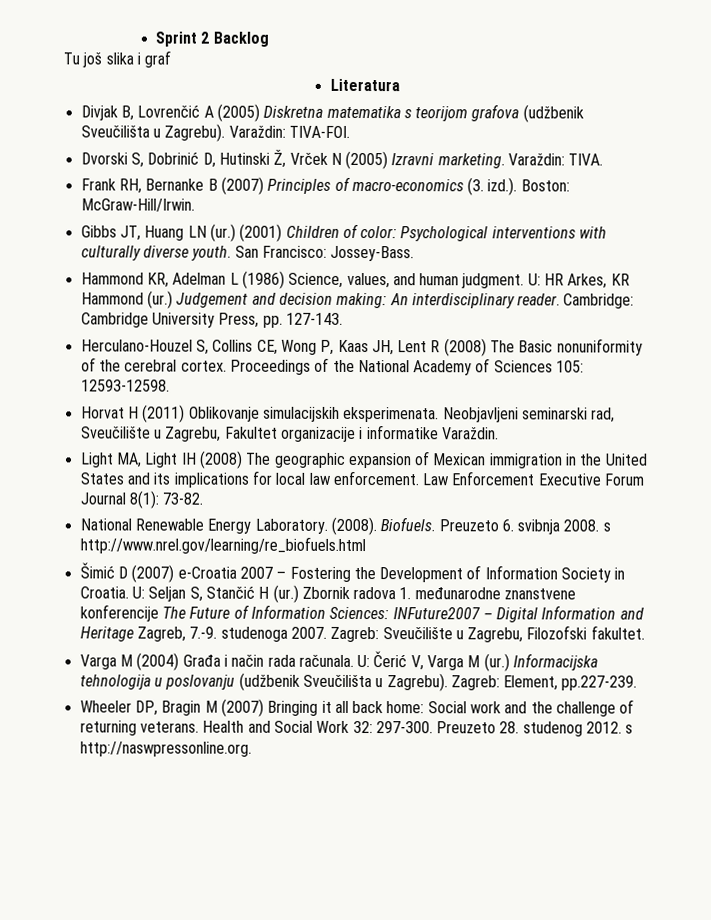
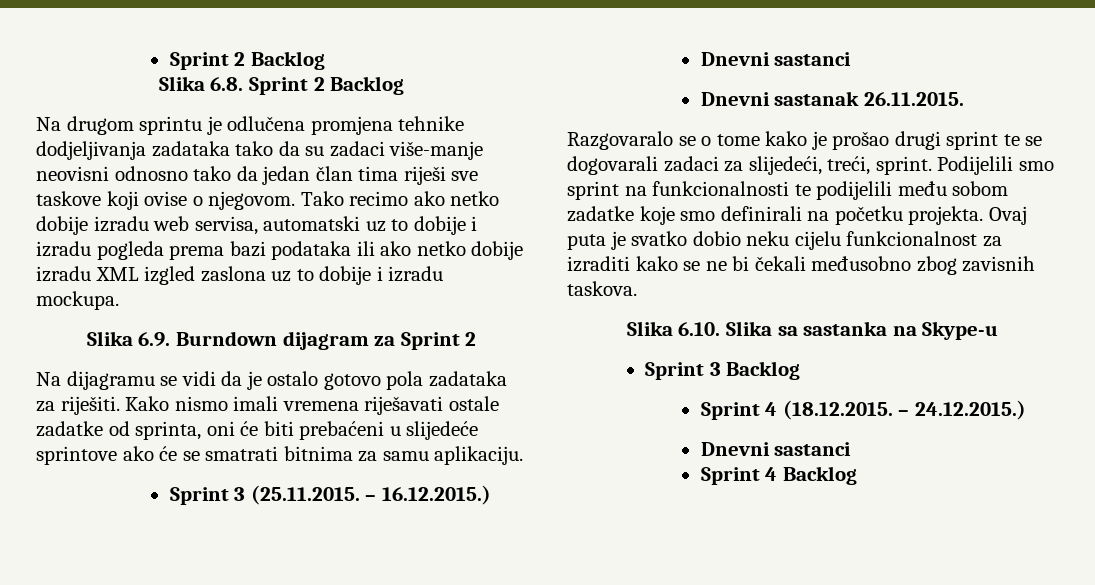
[154,31,269,47] [63,50,172,68] [329,78,400,92] [80,103,584,123] [80,123,350,142] [80,149,604,170] [80,176,570,196] [80,198,195,212] [80,223,608,242] [80,245,415,262] [80,270,630,289] [80,290,635,309] [80,312,343,328] [80,338,643,357] [80,357,585,376] [80,379,170,392] [80,404,616,423] [80,425,499,442] [79,450,648,469] [79,470,645,488] [79,490,204,509] [79,516,611,536] [79,536,366,555] [79,562,626,583] [79,584,577,603] [79,604,644,623] [79,625,645,643] [79,651,599,672] [79,672,638,692] [79,698,635,717] [79,720,634,737] [79,741,252,757] Sprint 2 Backlog // Tu još slika i graf // Literatura // Divjak B, Lovrenčić A (2005) Diskretna matematika s teorijom grafova (udžbenik Sveučilišta u Zagrebu). Varaždin: TIVA-FOI. // Dvorski S, Dobrinić D, Hutinski Ž, Vrček N (2005) Izravni marketing. Varaždin: TIVA. // Frank RH, Bernanke B (2007) Principles of macro-economics (3. izd.). Boston: McGraw-Hill/Irwin. // Gibbs JT, Huang LN (ur.) (2001) Children of color: Psychological interventions with culturally diverse youth. San Francisco: Jossey-Bass. // Hammond KR, Adelman L (1986) Science, values, and human judgment. U: HR Arkes, KR Hammond (ur.) Judgement and decision making: An interdisciplinary reader. Cambridge: Cambridge University Press, pp. 127-143. // Herculano-Houzel S, Collins CE, Wong P, Kaas JH, Lent R (2008) The Basic nonuniformity of the cerebral cortex. Proceedings of the National Academy of Sciences 105: 12593-12598. // Horvat H (2011) Oblikovanje simulacijskih eksperimenata. Neobjavljeni seminarski rad, Sveučilište u Zagrebu, Fakultet organizacije i informatike Varaždin. // Light MA, Light IH (2008) The geographic expansion of Mexican immigration in the United States and its implications for local law enforcement. Law Enforcement Executive Forum Journal 8(1): 73-82. // National Renewable Energy Laboratory. (2008). Biofuels. Preuzeto 6. svibnja 2008. s http://www.nrel.gov/learning/re_biofuels.html // Šimić D (2007) e-Croatia 2007 – Fostering the Development of Information Society in Croatia. U: Seljan S, Stančić H (ur.) Zbornik radova 1. međunarodne znanstvene konferencije The Future of Information Sciences: INFuture2007 – Digital Information and Heritage Zagreb, 7.-9. studenoga 2007. Zagreb: Sveučilište u Zagrebu, Filozofski fakultet. // Varga M (2004) Građa i način rada računala. U: Čerić V, Varga M (ur.) Informacijska tehnologija u poslovanju (udžbenik Sveučilišta u Zagrebu). Zagreb: Element, pp.227-239. // Wheeler DP, Bragin M (2007) Bringing it all back home: Social work and the challenge of returning veterans. Health and Social Work 32: 297-300. Preuzeto 28. studenog 2012. s http://naswpressonline.org. -> [169,51,325,70] [158,76,405,95] [36,116,465,135] [36,141,484,160] [36,166,479,185] [36,191,500,210] [36,216,478,235] [36,241,524,260] [36,266,444,285] [36,291,119,310] [86,331,477,350] [36,371,507,390] [36,396,499,415] [36,421,479,440] [36,446,524,465] [169,485,491,505] [700,52,852,66] [700,91,964,106] [567,131,1043,150] [567,156,1054,175] [567,181,1009,200] [567,206,1027,225] [567,231,1002,250] [567,256,1036,275] [567,281,637,296] [626,321,999,340] [645,361,801,380] [700,400,1026,420] [700,442,852,456] [700,466,857,485] Sprint 2 Backlog // Slika 6.8. Sprint 2 Backlog // Na drugom sprintu je odlučena promjena tehnike dodjeljivanja zadataka tako da su zadaci više-manje neovisni odnosno tako da jedan član tima riješi sve taskove koji ovise o njegovom. Tako recimo ako netko dobije izradu web servisa, automatski uz to dobije i izradu pogleda prema bazi podataka ili ako netko dobije izradu XML izgled zaslona uz to dobije i izradu mockupa. // Slika 6.9. Burndown dijagram za Sprint 2 // Na dijagramu se vidi da je ostalo gotovo pola zadataka za riješiti. Kako nismo imali vremena riješavati ostale zadatke od sprinta, oni će biti prebaćeni u slijedeće sprintove ako će se smatrati bitnima za samu aplikaciju. // Sprint 3 (25.11.2015. – 16.12.2015.) // Dnevni sastanci // Dnevni sastanak 26.11.2015. // Razgovaralo se o tome kako je prošao drugi sprint te se dogovarali zadaci za slijedeći, treći, sprint. Podijelili smo sprint na funkcionalnosti te podijelili među sobom zadatke koje smo definirali na početku projekta. Ovaj puta je svatko dobio neku cijelu funkcionalnost za izraditi kako se ne bi čekali međusobno zbog zavisnih taskova. // Slika 6.10. Slika sa sastanka na Skype-u // Sprint 3 Backlog // Sprint 4 (18.12.2015. – 24.12.2015.) // Dnevni sastanci // Sprint 4 Backlog

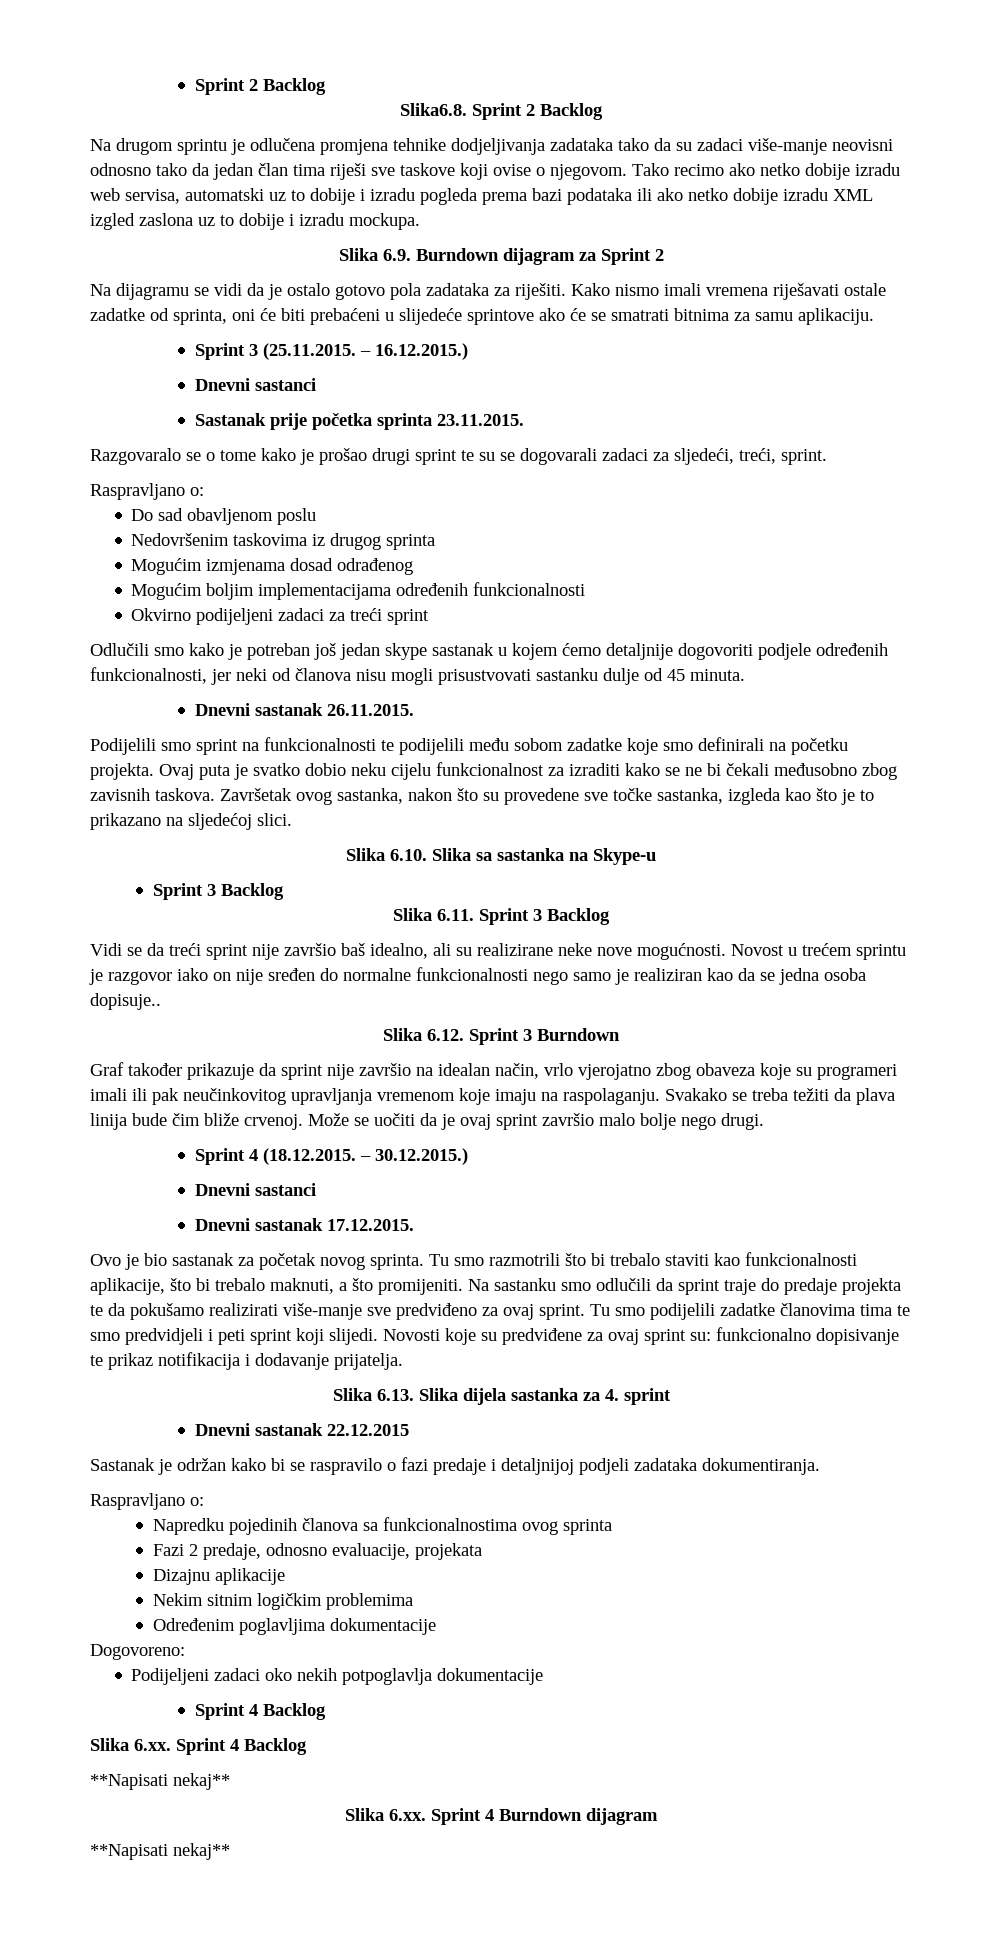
[169,51,325,70] [158,76,244,91] Sprint 2 Backlog // Slika 6.8. -> [194,78,326,95] [400,103,467,116] Sprint 2 Backlog // Slika6.8.
[700,91,964,106] Dnevni sastanak 26.11.2015. -> [194,413,524,430] Sastanak prije početka sprinta 23.11.2015.
(1020, 140) none -> [479,452,495,461] su
[748,156,822,175] slijedeći, -> [674,448,734,465] sljedeći,
(932, 165) none -> [90,483,204,500] [131,508,317,525] [131,533,436,550] [131,558,414,575] [131,582,586,600] [131,608,430,625] [90,643,888,660] [90,667,745,685] [194,703,414,716] // Raspravljano o: // Do sad obavljenom poslu // Nedovršenim taskovima iz drugog sprinta // Mogućim izmjenama dosad odrađenog // Mogućim boljim implementacijama određenih funkcionalnosti // Okvirno podijeljeni zadaci za treći sprint // Odlučili smo kako je potreban još jedan skype sastanak u kojem ćemo detaljnije dogovoriti podjele određenih funkcionalnosti, jer neki od članova nisu mogli prisustvovati sastanku dulje od 45 minuta. // Dnevni sastanak 26.11.2015. //
(637, 288) none -> [220,788,874,805] [90,813,292,830] Završetak ovog sastanka, nakon što su provedene sve točke sastanka, izgleda kao što je to prikazano na sljedećoj slici.
(801, 370) none -> [393,908,610,925] [90,943,906,960] [89,967,866,985] [90,993,161,1010] [383,1028,620,1045] [90,1062,897,1080] [90,1088,895,1105] [90,1113,764,1130] // Slika 6.11. Sprint 3 Backlog // Vidi se da treći sprint nije završio baš idealno, ali su realizirane neke nove mogućnosti. Novost u trećem sprintu je razgovor iako on nije sređen do normalne funkcionalnosti nego samo je realiziran kao da se jedna osoba dopisuje.. // Slika 6.12. Sprint 3 Burndown // Graf također prikazuje da sprint nije završio na idealan način, vrlo vjerojatno zbog obaveza koje su programeri imali ili pak neučinkovitog upravljanja vremenom koje imaju na raspolaganju. Svakako se treba težiti da plava linija bude čim bliže crvenoj. Može se uočiti da je ovaj sprint završio malo bolje nego drugi.
[914,400,1026,420] [700,442,852,456] [700,466,857,485] 24.12.2015.) // Dnevni sastanci // Sprint 4 Backlog -> [374,1148,468,1165] [194,1183,316,1196] [194,1218,414,1231] [90,1252,857,1270] [90,1278,901,1295] [90,1303,910,1320] [90,1327,899,1345] [90,1352,403,1370] [332,1388,671,1405] [194,1423,409,1436] [90,1457,820,1475] [90,1493,204,1510] [152,1517,612,1535] [152,1543,482,1560] [152,1568,285,1585] [152,1593,413,1610] [152,1618,436,1635] [90,1644,185,1660] [131,1668,544,1685] [194,1703,326,1720] [90,1738,307,1755] [90,1773,230,1790] [345,1808,658,1825] [90,1843,230,1860] 30.12.2015.) // Dnevni sastanci // Dnevni sastanak 17.12.2015. // Ovo je bio sastanak za početak novog sprinta. Tu smo razmotrili što bi trebalo staviti kao funkcionalnosti aplikacije, što bi trebalo maknuti, a što promijeniti. Na sastanku smo odlučili da sprint traje do predaje projekta te da pokušamo realizirati više-manje sve predviđeno za ovaj sprint. Tu smo podijelili zadatke članovima tima te smo predvidjeli i peti sprint koji slijedi. Novosti koje su predviđene za ovaj sprint su: funkcionalno dopisivanje te prikaz notifikacija i dodavanje prijatelja. // Slika 6.13. Slika dijela sastanka za 4. sprint // Dnevni sastanak 22.12.2015 // Sastanak je održan kako bi se raspravilo o fazi predaje i detaljnijoj podjeli zadataka dokumentiranja. // Raspravljano o: // Napredku pojedinih članova sa funkcionalnostima ovog sprinta // Fazi 2 predaje, odnosno evaluacije, projekata // Dizajnu aplikacije // Nekim sitnim logičkim problemima // Određenim poglavljima dokumentacije // Dogovoreno: // Podijeljeni zadaci oko nekih potpoglavlja dokumentacije // Sprint 4 Backlog // Slika 6.xx. Sprint 4 Backlog // **Napisati nekaj** // Slika 6.xx. Sprint 4 Burndown dijagram // **Napisati nekaj**

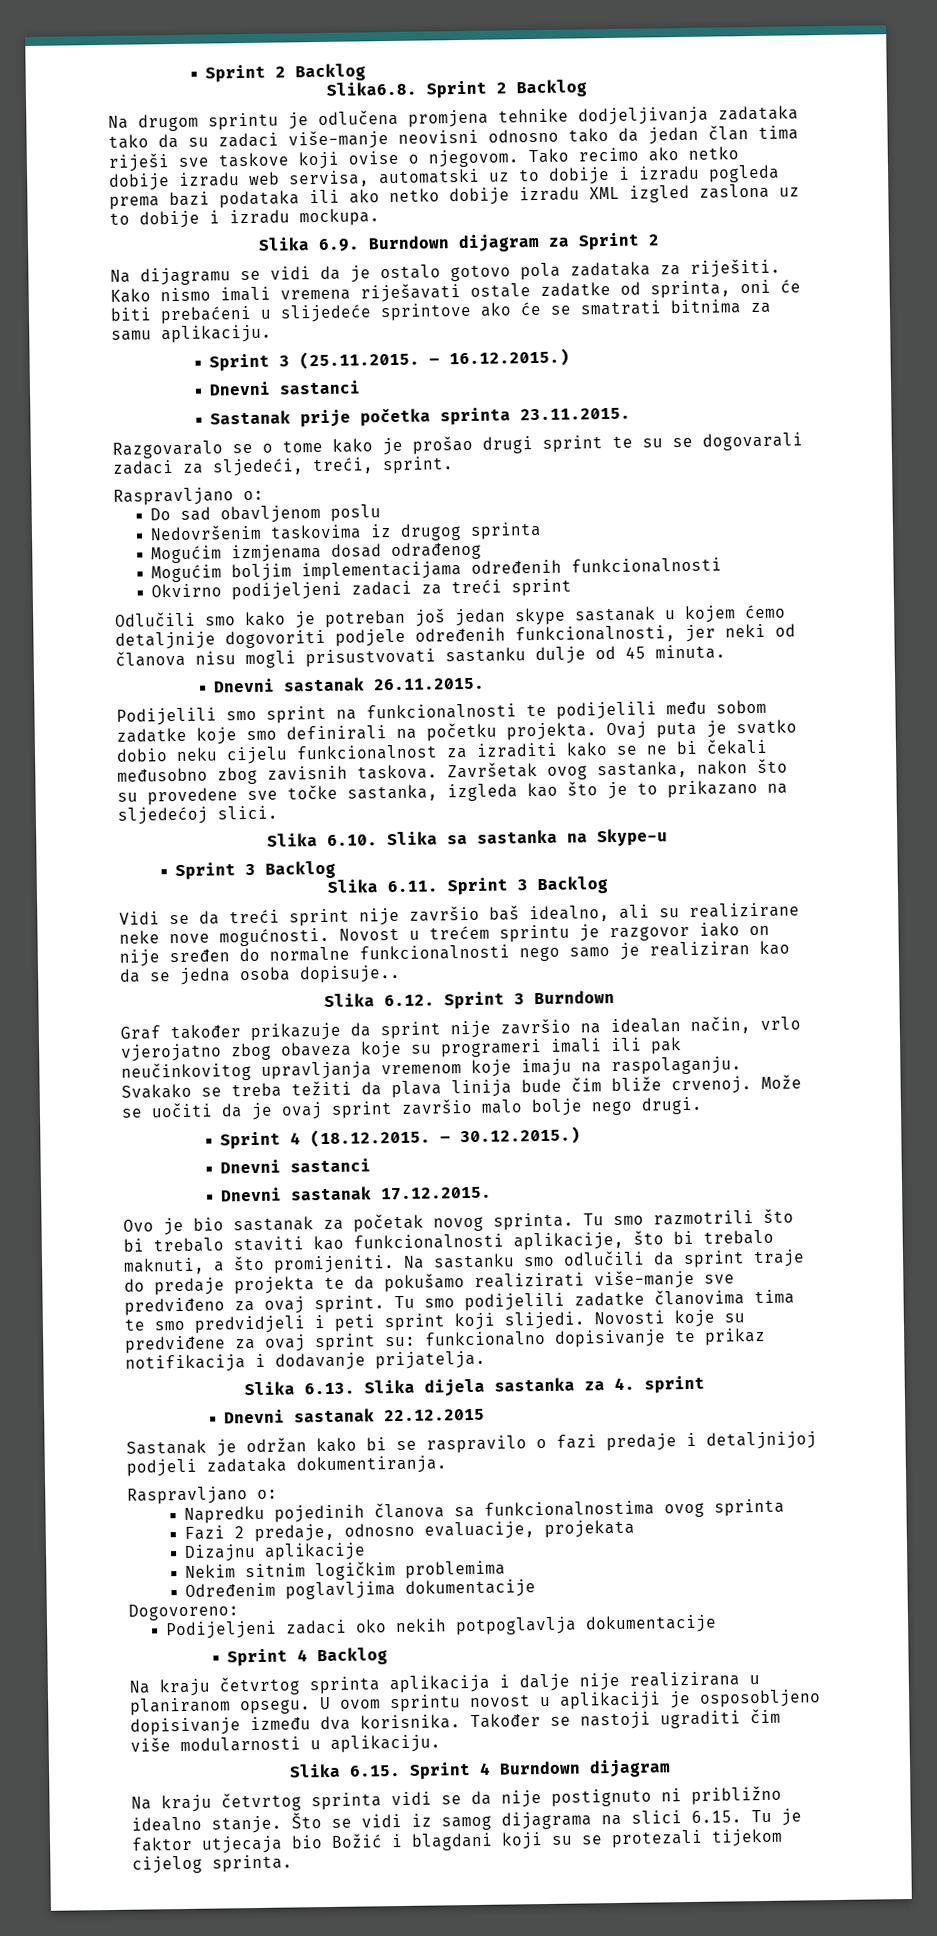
[90,1738,307,1755] [90,1773,230,1790] [345,1808,426,1821] Slika 6.xx. Sprint 4 Backlog // **Napisati nekaj** // Slika 6.xx. -> [129,1671,760,1697] [130,1689,821,1716] [130,1708,781,1736] [130,1734,441,1753] [288,1763,401,1778] Na kraju četvrtog sprinta aplikacija i dalje nije realizirana u planiranom opsegu. U ovom sprintu novost u aplikaciji je osposobljeno dopisivanje između dva korisnika. Također se nastoji ugraditi čim više modularnosti u aplikaciju. // Slika 6.15.
[90,1843,230,1860] **Napisati nekaj** -> [131,1785,782,1813] [131,1808,802,1834] [131,1828,783,1854] [132,1854,293,1874] Na kraju četvrtog sprinta vidi se da nije postignuto ni približno idealno stanje. Što se vidi iz samog dijagrama na slici 6.15. Tu je faktor utjecaja bio Božić i blagdani koji su se protezali tijekom cijelog sprinta.

